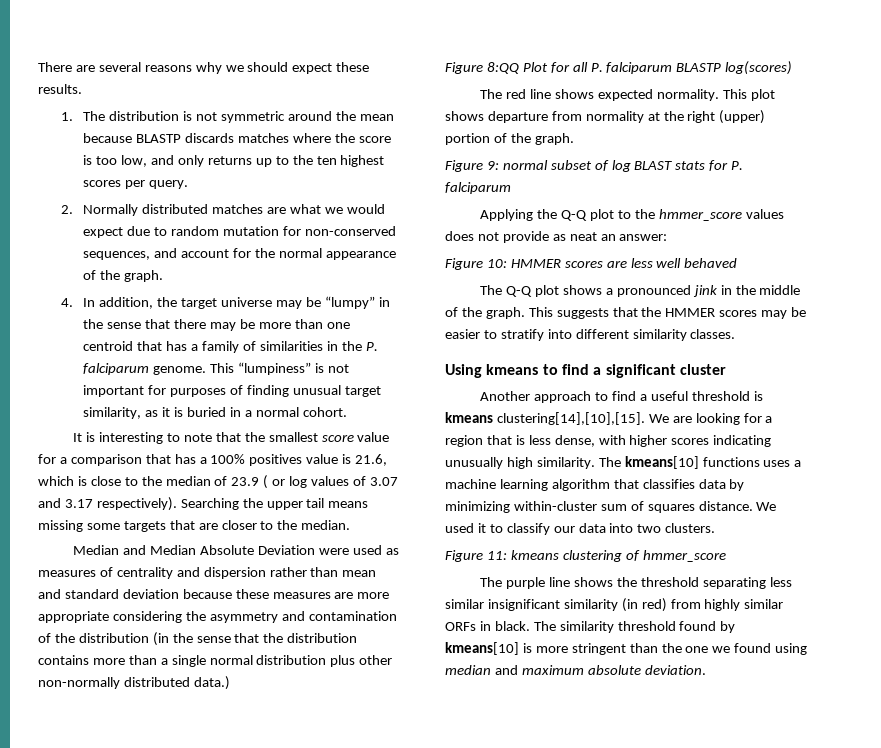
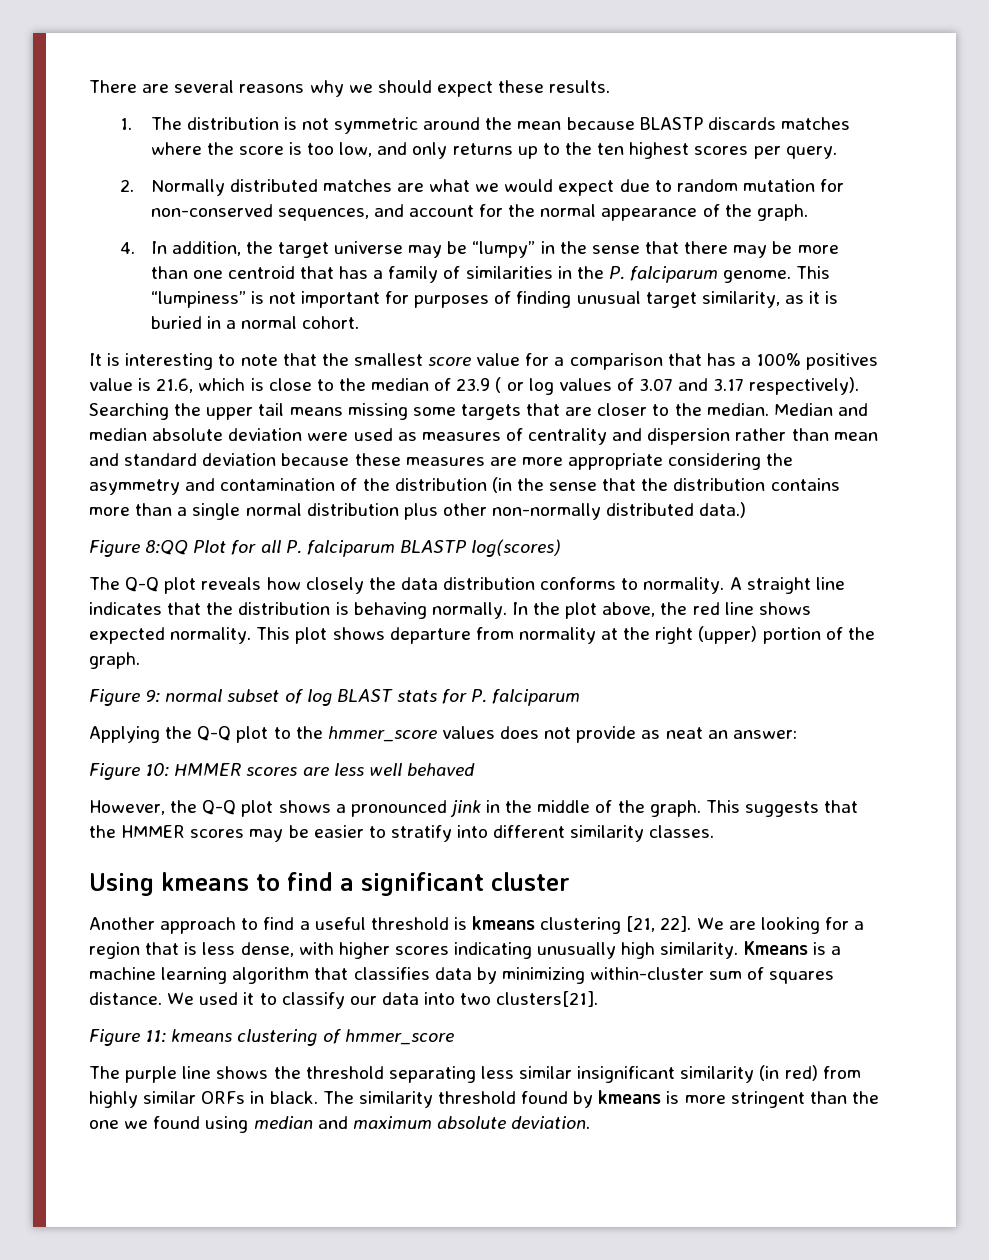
(351, 525) // -> (769, 409) none
[150,545,315,555] Median Absolute Deviation -> [89,428,303,441] median absolute deviation
(503, 94) none -> [125,577,845,594] [89,602,688,619] Q-Q plot reveals how closely the data distribution conforms to normality. A straight line indicates that the distribution is behaving normally. In the plot above, the
[480,285,503,295] The -> [89,800,198,815] However, the
[496,412,645,425] clustering[14],[10],[15]. -> [540,916,692,934] clustering [21, 22].
[598,456,791,469] The kmeans[10] functions uses -> [743,941,826,955] Kmeans is
[665,523,716,533] clusters. -> [496,991,599,1007] clusters[21].
[445,642,519,655] kmeans[10] -> [598,1090,662,1104] kmeans

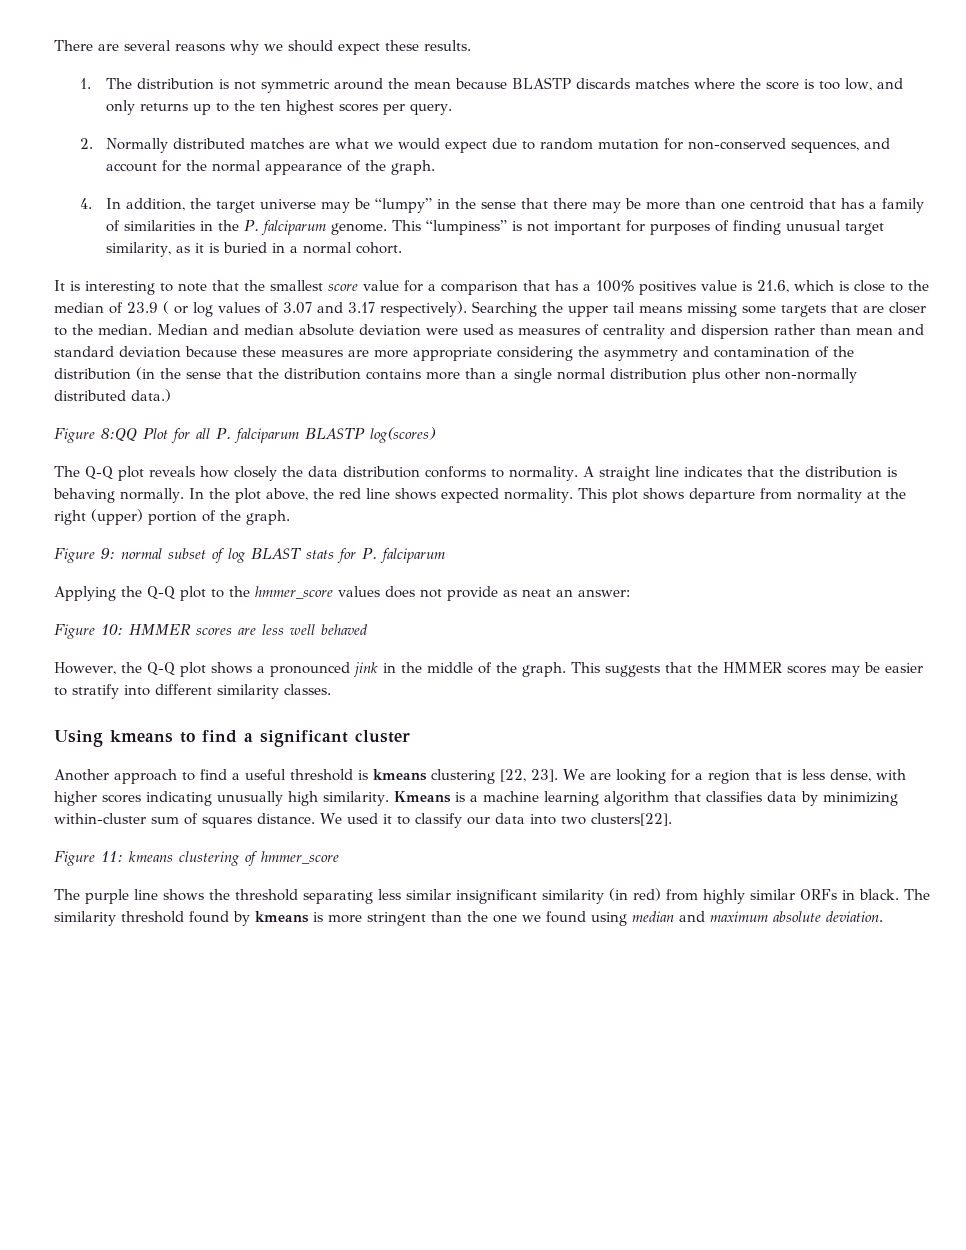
[626,916,692,932] [21, 22]. -> [500,769,558,782] [22, 23].
[496,991,599,1007] clusters[21]. -> [590,813,672,826] clusters[22].

